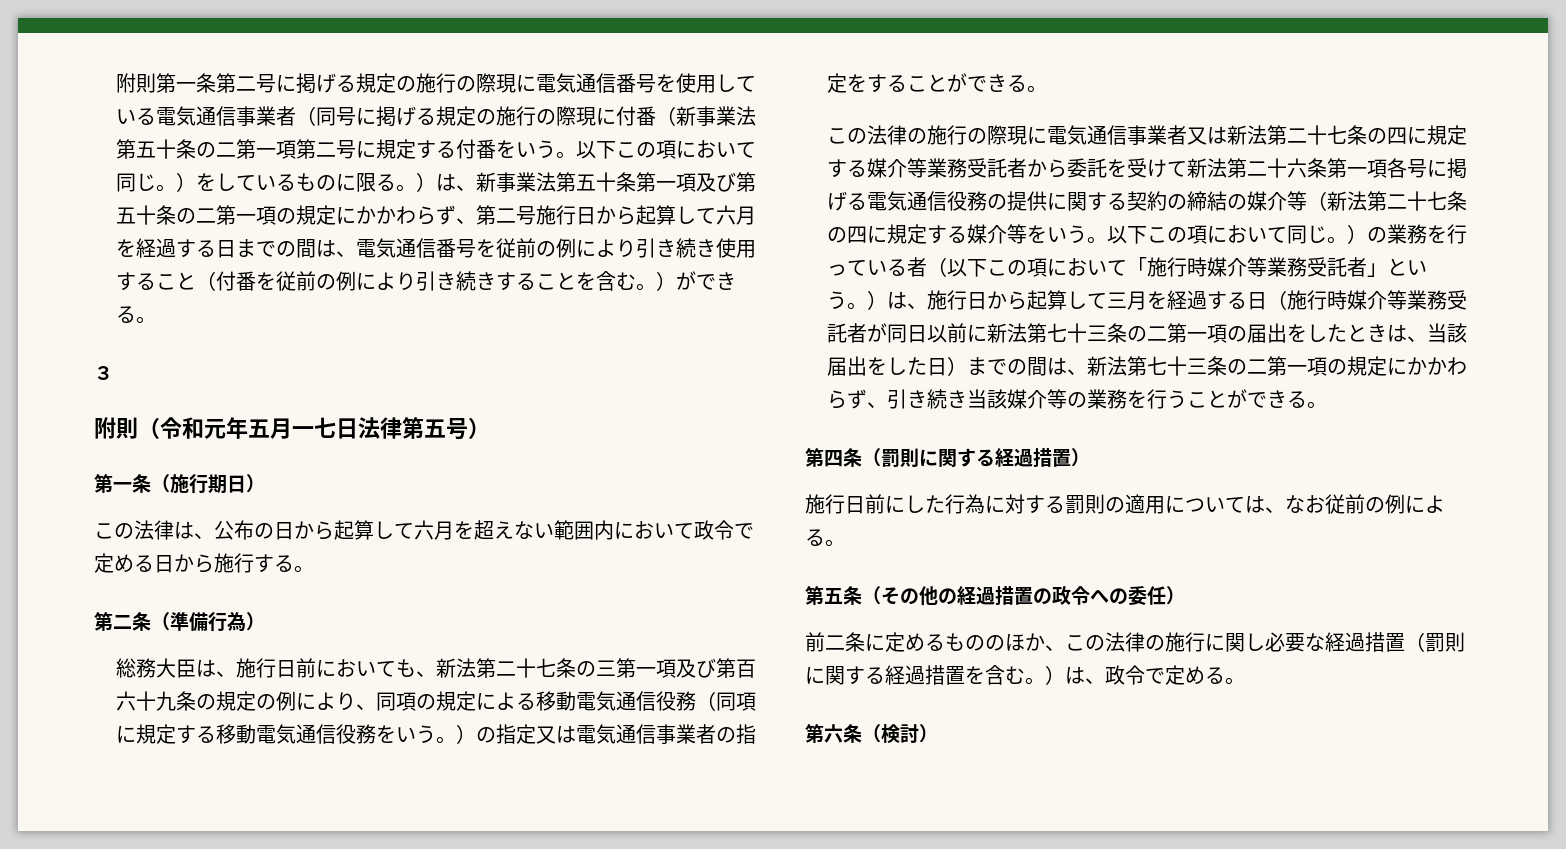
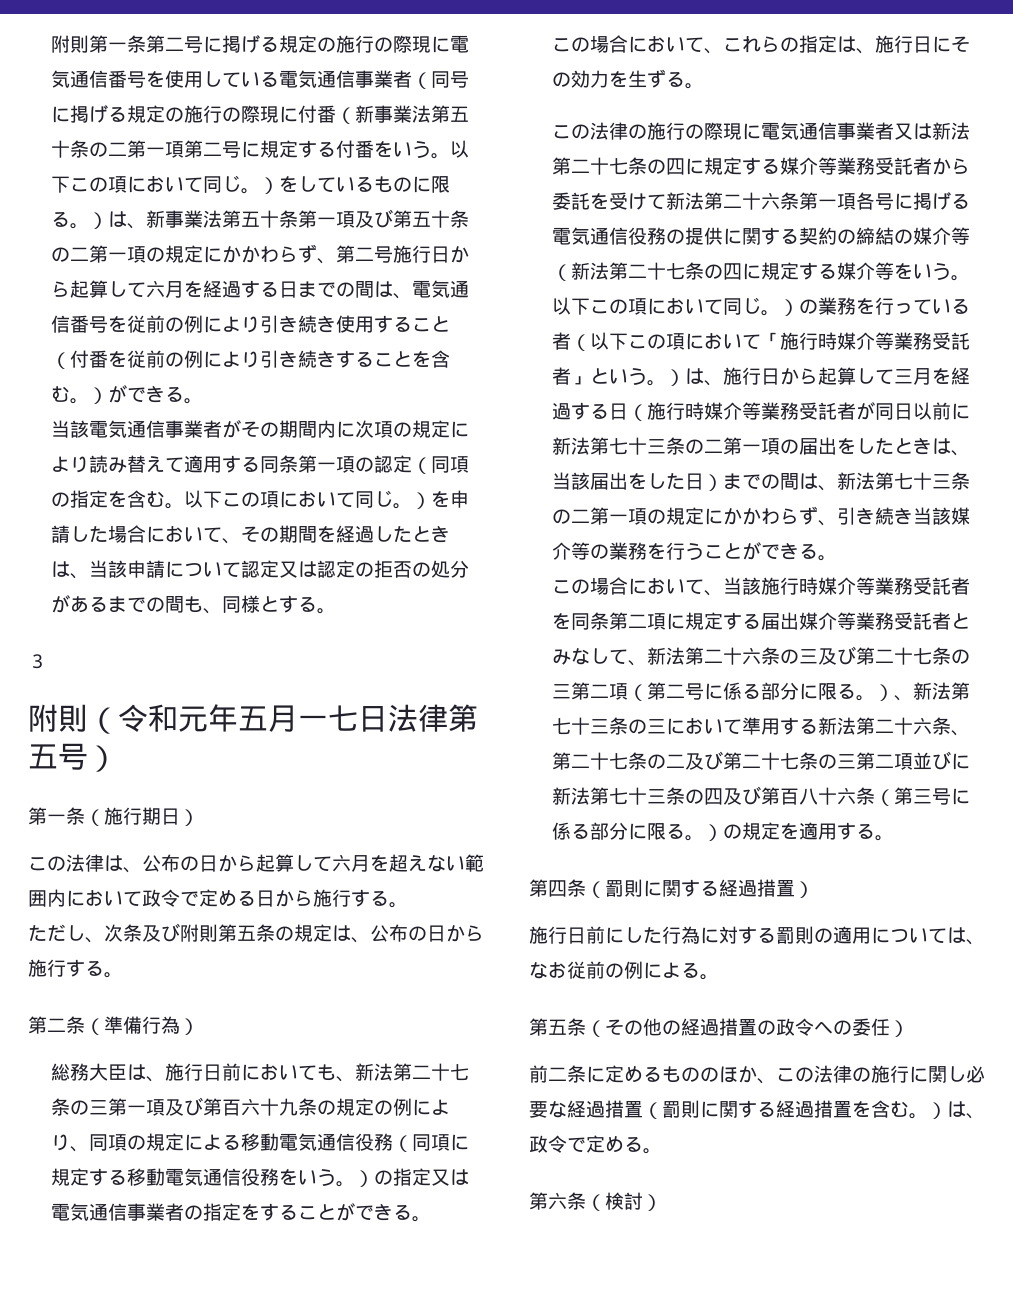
(157, 320) none -> [51,420,470,438] [51,455,470,474] [51,490,470,509] [51,525,451,544] [51,560,470,579] [51,595,337,614] // 当該電気通信事業者がその期間内に次項の規定により読み替えて適用する同条第一項の認定（同項の指定を含む。以下この項において同じ。）を申請した場合において、その期間を経過したときは、当該申請について認定又は認定の拒否の処分があるまでの間も、同様とする。
(314, 569) none -> [28,923,484,943] [28,959,123,978] // ただし、次条及び附則第五条の規定は、公布の日から施行する。
(1048, 89) none -> [552,35,971,54] [552,69,705,89] // この場合において、これらの指定は、施行日にその効力を生ずる。
(1328, 405) none -> [552,577,971,596] [552,612,971,630] [552,646,971,666] [552,682,971,701] [552,717,971,736] [552,751,971,770] [552,786,971,806] [552,822,895,841] // この場合において、当該施行時媒介等業務受託者を同条第二項に規定する届出媒介等業務受託者とみなして、新法第二十六条の三及び第二十七条の三第二項（第二号に係る部分に限る。）、新法第七十三条の三において準用する新法第二十六条、第二十七条の二及び第二十七条の三第二項並びに新法第七十三条の四及び第百八十六条（第三号に係る部分に限る。）の規定を適用する。

